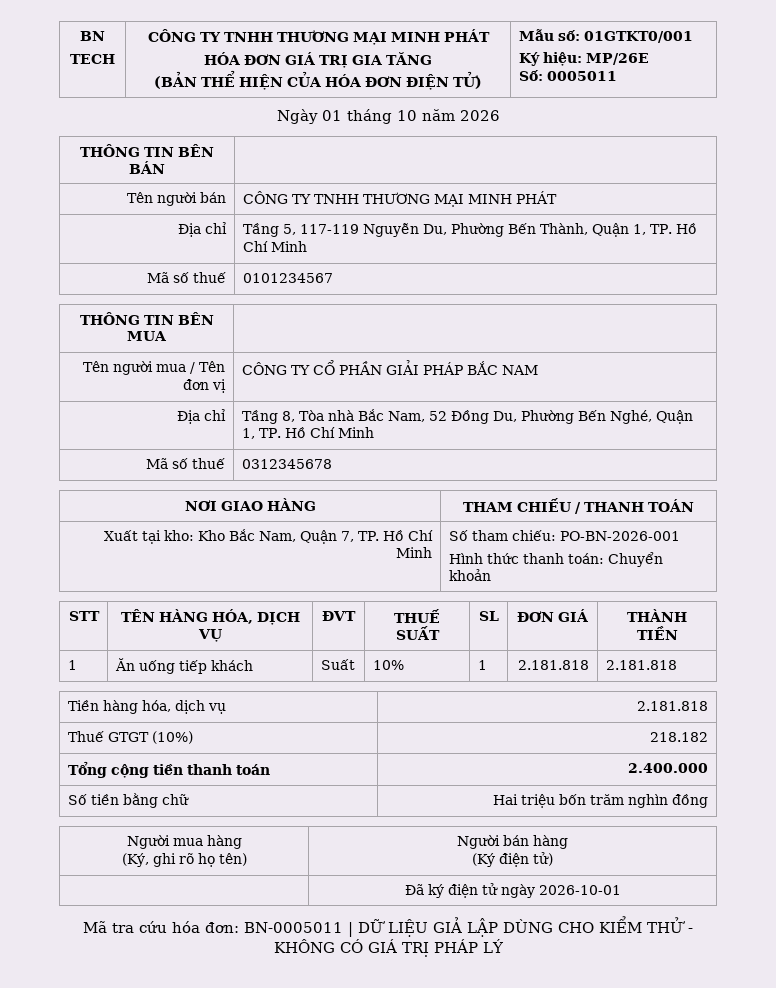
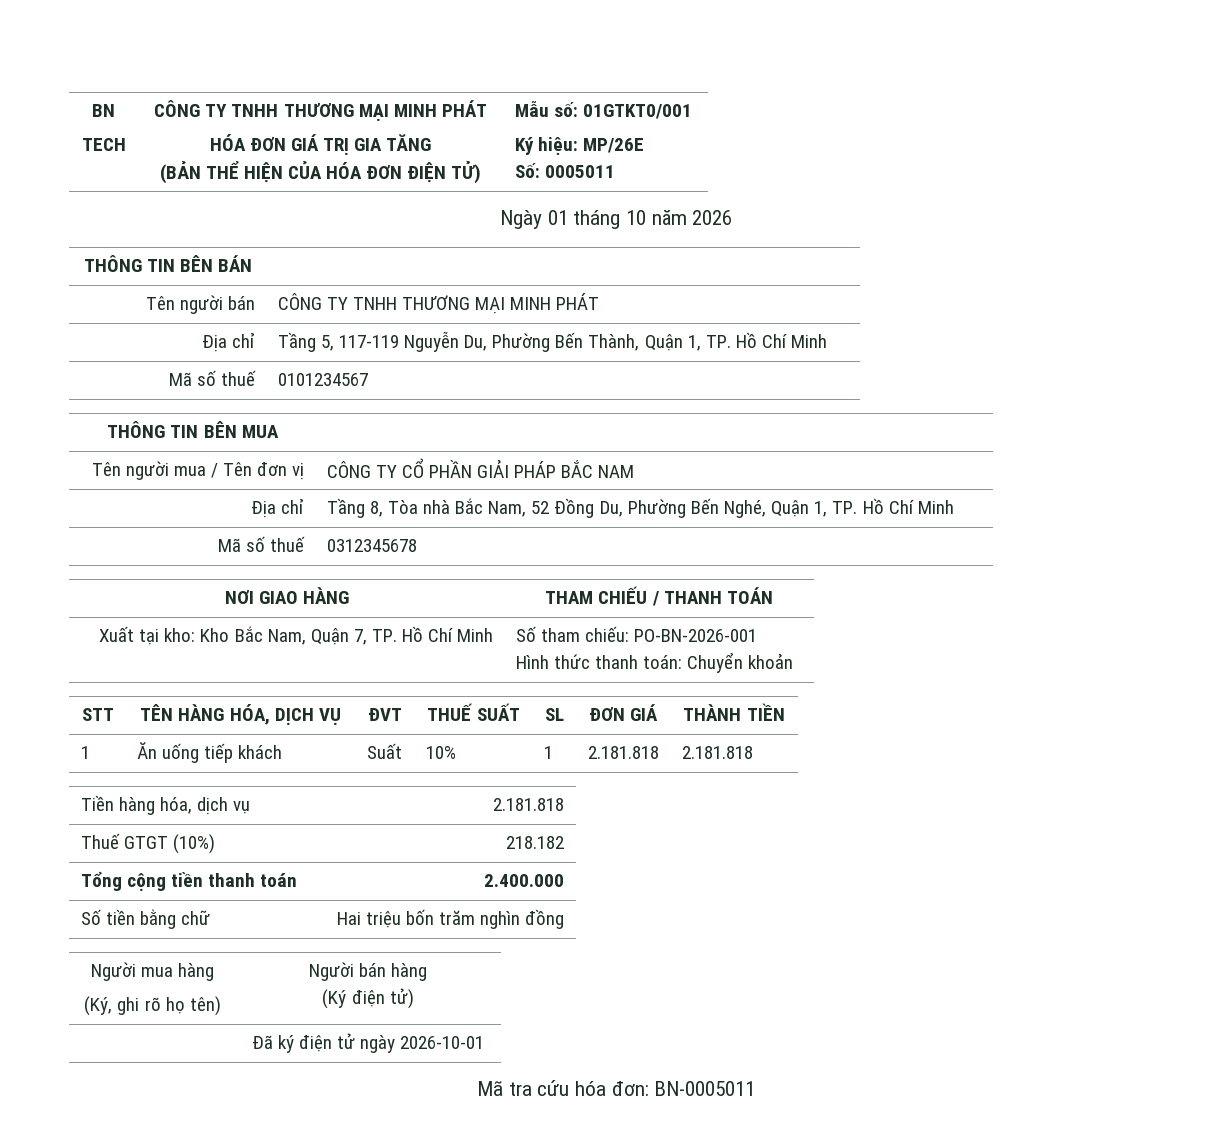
[348,916,693,937] [273,939,504,957] | DỮ LIỆU GIẢ LẬP DÙNG CHO KIỂM THỬ - KHÔNG CÓ GIÁ TRỊ PHÁP LÝ -> (756, 1088) none

